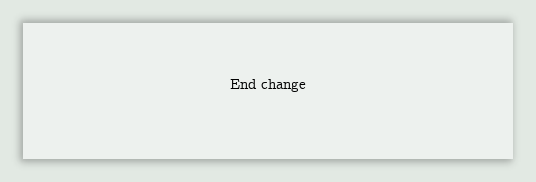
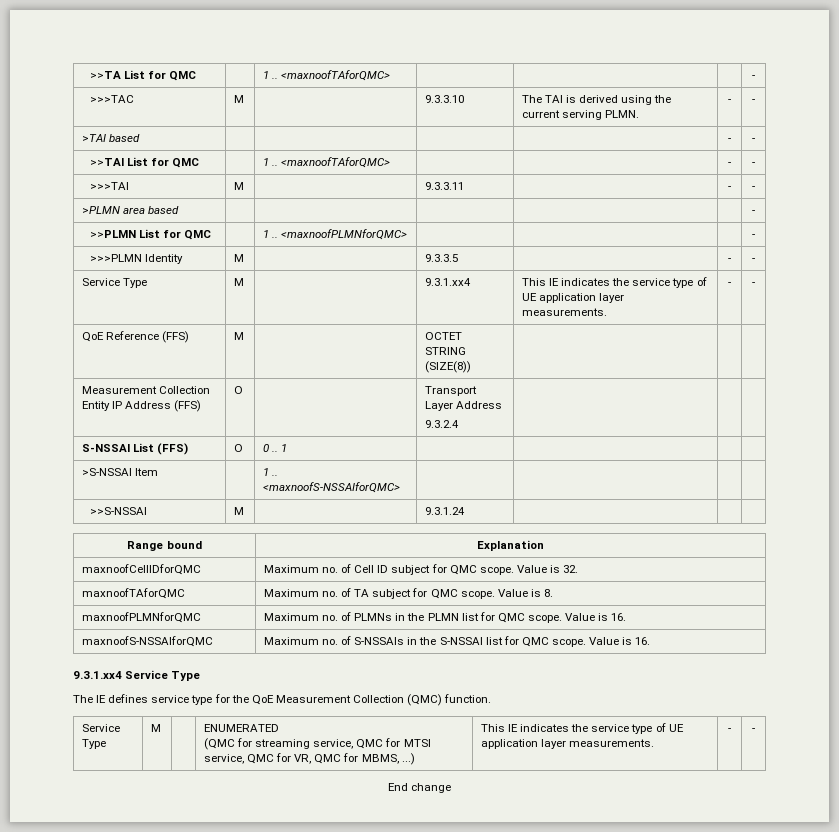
(230, 84) none -> [89,70,197,81] [262,70,391,81] [752,75,755,79] [89,95,134,103] [233,95,244,103] [424,95,464,103] [521,95,672,105] [521,110,640,120] [728,99,731,103] [752,99,755,103] [81,134,140,142] [728,138,731,142] [752,138,755,142] [89,157,200,168] [262,157,391,168] [728,162,731,166] [752,162,755,166] [89,182,129,190] [233,182,244,190] [424,182,464,190] [728,186,731,190] [752,186,755,190] [81,206,180,214] [752,210,755,214] [89,229,212,240] [262,229,408,240] [752,234,755,238] [89,254,183,264] [233,254,244,262] [424,254,458,262] [728,258,731,262] [752,258,755,262] [81,278,147,288] [233,278,244,286] [424,278,471,286] [521,277,707,288] [521,293,625,303] [521,308,607,316] [728,282,731,286] [752,282,755,286] [81,331,190,343] [233,332,244,340] [424,332,462,340] [424,347,466,355] [424,361,471,373] [81,386,210,394] [81,400,202,412] [233,386,243,394] [424,386,477,396] [424,401,502,411] [424,420,459,428] [81,443,189,455] [233,444,243,452] [262,444,288,452] [81,468,158,476] [262,468,278,476] [262,482,400,493] [89,507,147,515] [233,507,244,515] [424,507,465,515] [127,541,202,551] [477,540,544,551] [81,564,201,575] [263,564,579,575] [81,588,185,599] [263,588,553,599] [81,612,201,623] [263,612,627,623] [81,636,213,647] [263,636,651,647] [73,670,201,681] [73,694,492,706] [81,724,120,732] [81,739,106,749] [150,724,161,732] [203,724,279,732] [203,738,431,750] [203,753,415,765] [480,723,684,734] [480,739,655,749] [728,728,731,732] [752,728,755,732] >>TA List for QMC | | 1 .. <maxnoofTAforQMC> | | | | - // >>>TAC | M | | 9.3.3.10 | The TAI is derived using the current serving PLMN. | - | - // >TAI based | | | | | - | - // >>TAI List for QMC | | 1 .. <maxnoofTAforQMC> | | | - | - // >>>TAI | M | | 9.3.3.11 | | - | - // >PLMN area based | | | | | | - // >>PLMN List for QMC | | 1 .. <maxnoofPLMNforQMC> | | | | - // >>>PLMN Identity | M | | 9.3.3.5 | | - | - // Service Type | M | | 9.3.1.xx4 | This IE indicates the service type of UE application layer measurements. | - | - // QoE Reference (FFS) | M | | OCTET STRING (SIZE(8)) | | | // Measurement Collection Entity IP Address (FFS) | O | | Transport Layer Address // 9.3.2.4 | | | // S-NSSAI List (FFS) | O | 0 .. 1 | | | | // >S-NSSAI Item | | 1 .. <maxnoofS-NSSAIforQMC> | | | | // >>S-NSSAI | M | | 9.3.1.24 | | | // Range bound | Explanation // maxnoofCellIDforQMC | Maximum no. of Cell ID subject for QMC scope. Value is 32. // maxnoofTAforQMC | Maximum no. of TA subject for QMC scope. Value is 8. // maxnoofPLMNforQMC | Maximum no. of PLMNs in the PLMN list for QMC scope. Value is 16. // maxnoofS-NSSAIforQMC | Maximum no. of S-NSSAIs in the S-NSSAI list for QMC scope. Value is 16. // 9.3.1.xx4 Service Type // The IE defines service type for the QoE Measurement Collection (QMC) function. // Service Type | M | | ENUMERATED // (QMC for streaming service, QMC for MTSI service, QMC for VR, QMC for MBMS, ...) | This IE indicates the service type of UE application layer measurements. | - | - //

